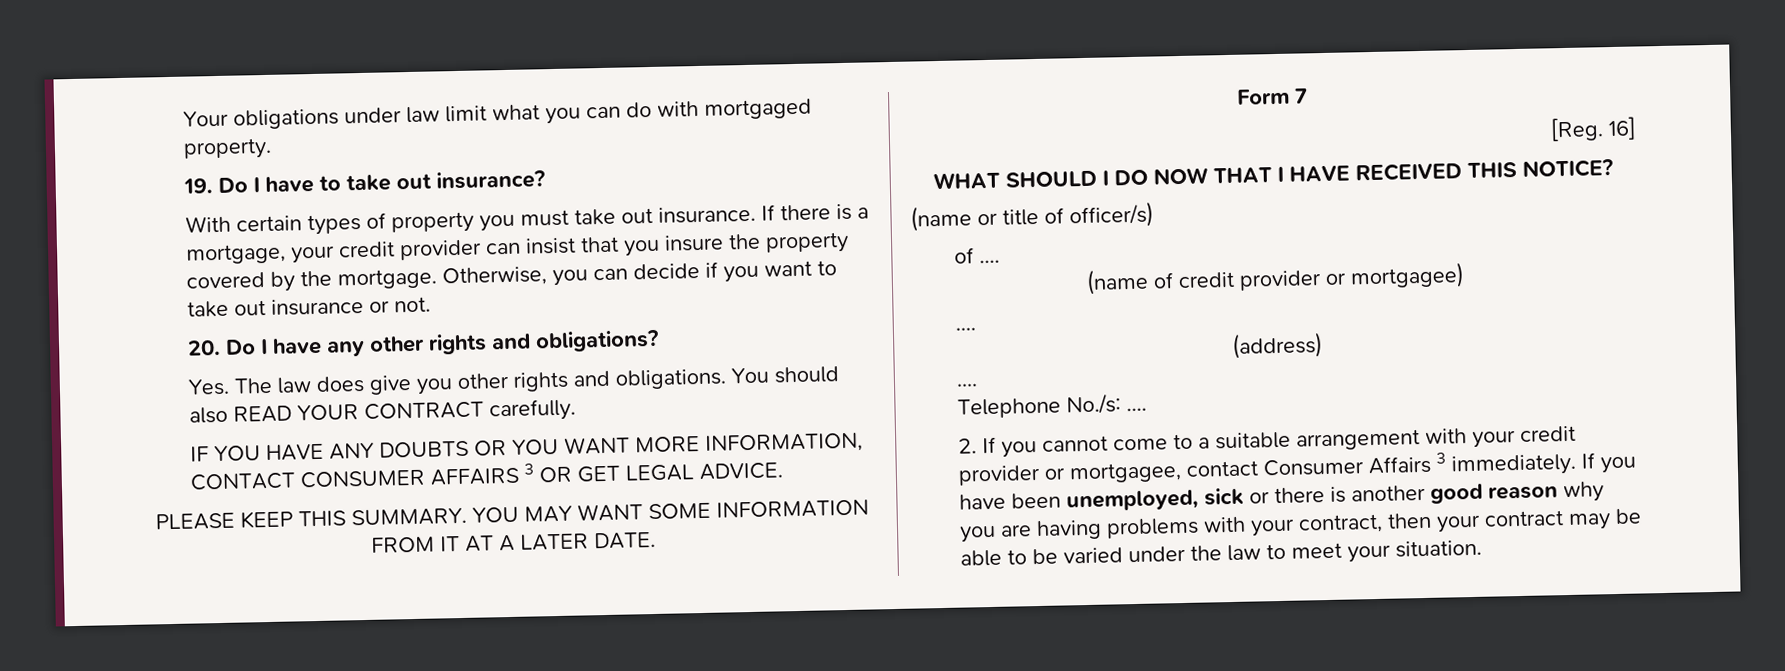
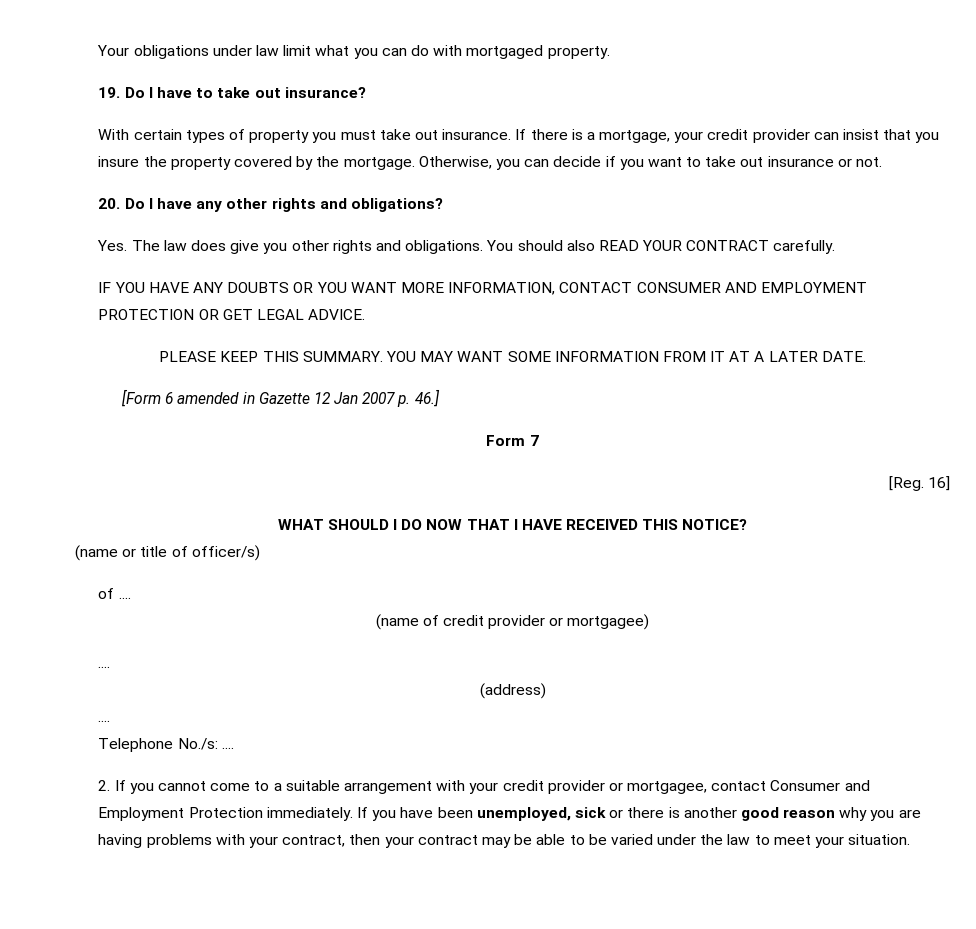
[429,463,534,486] AFFAIRS 3 -> [724,282,867,293] [98,309,195,320] AND EMPLOYMENT PROTECTION
(656, 540) none -> [121,389,440,407] // [Form 6 amended in Gazette 12 Jan 2007 p. 46.]
[1367,452,1446,475] Affairs 3 -> [844,780,870,791] [98,807,263,821] and Employment Protection

